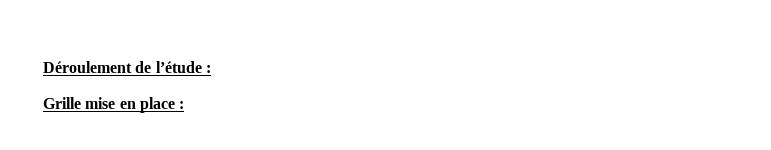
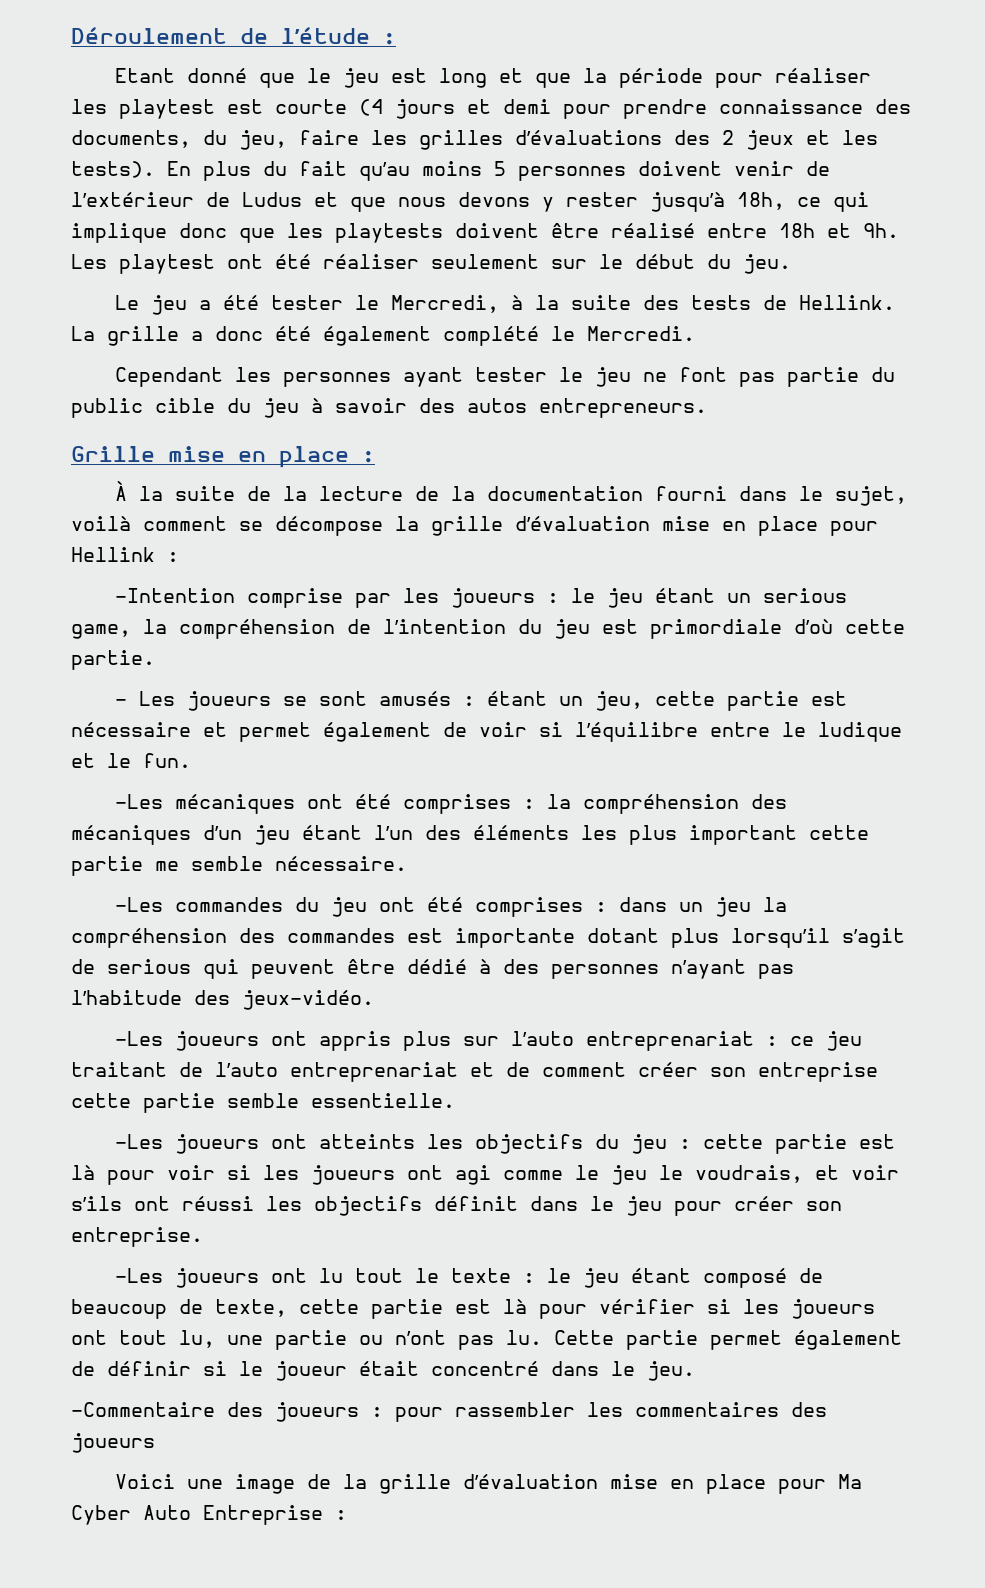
(211, 69) none -> [114,68,871,88] [71,99,911,119] [71,130,878,150] [71,161,830,181] [71,192,869,212] [71,223,899,243] [71,254,791,274] [114,295,895,315] [71,326,695,346] [114,367,895,387] [71,398,707,418] // Etant donné que le jeu est long et que la période pour réaliser les playtest est courte (4 jours et demi pour prendre connaissance des documents, du jeu, faire les grilles d’évaluations des 2 jeux et les tests). En plus du fait qu’au moins 5 personnes doivent venir de l’extérieur de Ludus et que nous devons y rester jusqu’à 18h, ce qui implique donc que les playtests doivent être réalisé entre 18h et 9h. Les playtest ont été réaliser seulement sur le début du jeu. // Le jeu a été tester le Mercredi, à la suite des tests de Hellink. La grille a donc été également complété le Mercredi. // Cependant les personnes ayant tester le jeu ne font pas partie du public cible du jeu à savoir des autos entrepreneurs.
(185, 105) none -> [114,481,907,506] [71,516,878,536] [71,547,179,562] [114,588,847,608] [71,619,905,639] [71,650,155,670] [114,691,847,711] [71,722,902,742] [71,753,191,768] [114,794,787,814] [71,825,869,845] [71,856,407,876] [114,897,787,917] [71,928,905,948] [71,959,794,979] [71,990,374,1010] [114,1031,862,1051] [71,1062,878,1082] [71,1093,455,1113] [114,1134,895,1154] [71,1165,899,1185] [71,1196,842,1216] [71,1227,203,1247] [114,1268,823,1288] [71,1299,875,1319] [71,1330,902,1350] [71,1361,695,1381] [71,1402,827,1422] [71,1433,155,1453] [114,1474,862,1494] [71,1505,347,1525] // À la suite de la lecture de la documentation fourni dans le sujet, voilà comment se décompose la grille d’évaluation mise en place pour Hellink : // -Intention comprise par les joueurs : le jeu étant un serious game, la compréhension de l’intention du jeu est primordiale d’où cette partie. // - Les joueurs se sont amusés : étant un jeu, cette partie est nécessaire et permet également de voir si l’équilibre entre le ludique et le fun. // -Les mécaniques ont été comprises : la compréhension des mécaniques d’un jeu étant l’un des éléments les plus important cette partie me semble nécessaire. // -Les commandes du jeu ont été comprises : dans un jeu la compréhension des commandes est importante dotant plus lorsqu’il s’agit de serious qui peuvent être dédié à des personnes n’ayant pas l’habitude des jeux-vidéo. // -Les joueurs ont appris plus sur l’auto entreprenariat : ce jeu traitant de l’auto entreprenariat et de comment créer son entreprise cette partie semble essentielle. // -Les joueurs ont atteints les objectifs du jeu : cette partie est là pour voir si les joueurs ont agi comme le jeu le voudrais, et voir s’ils ont réussi les objectifs définit dans le jeu pour créer son entreprise. // -Les joueurs ont lu tout le texte : le jeu étant composé de beaucoup de texte, cette partie est là pour vérifier si les joueurs ont tout lu, une partie ou n’ont pas lu. Cette partie permet également de définir si le joueur était concentré dans le jeu. // -Commentaire des joueurs : pour rassembler les commentaires des joueurs // Voici une image de la grille d’évaluation mise en place pour Ma Cyber Auto Entreprise :

